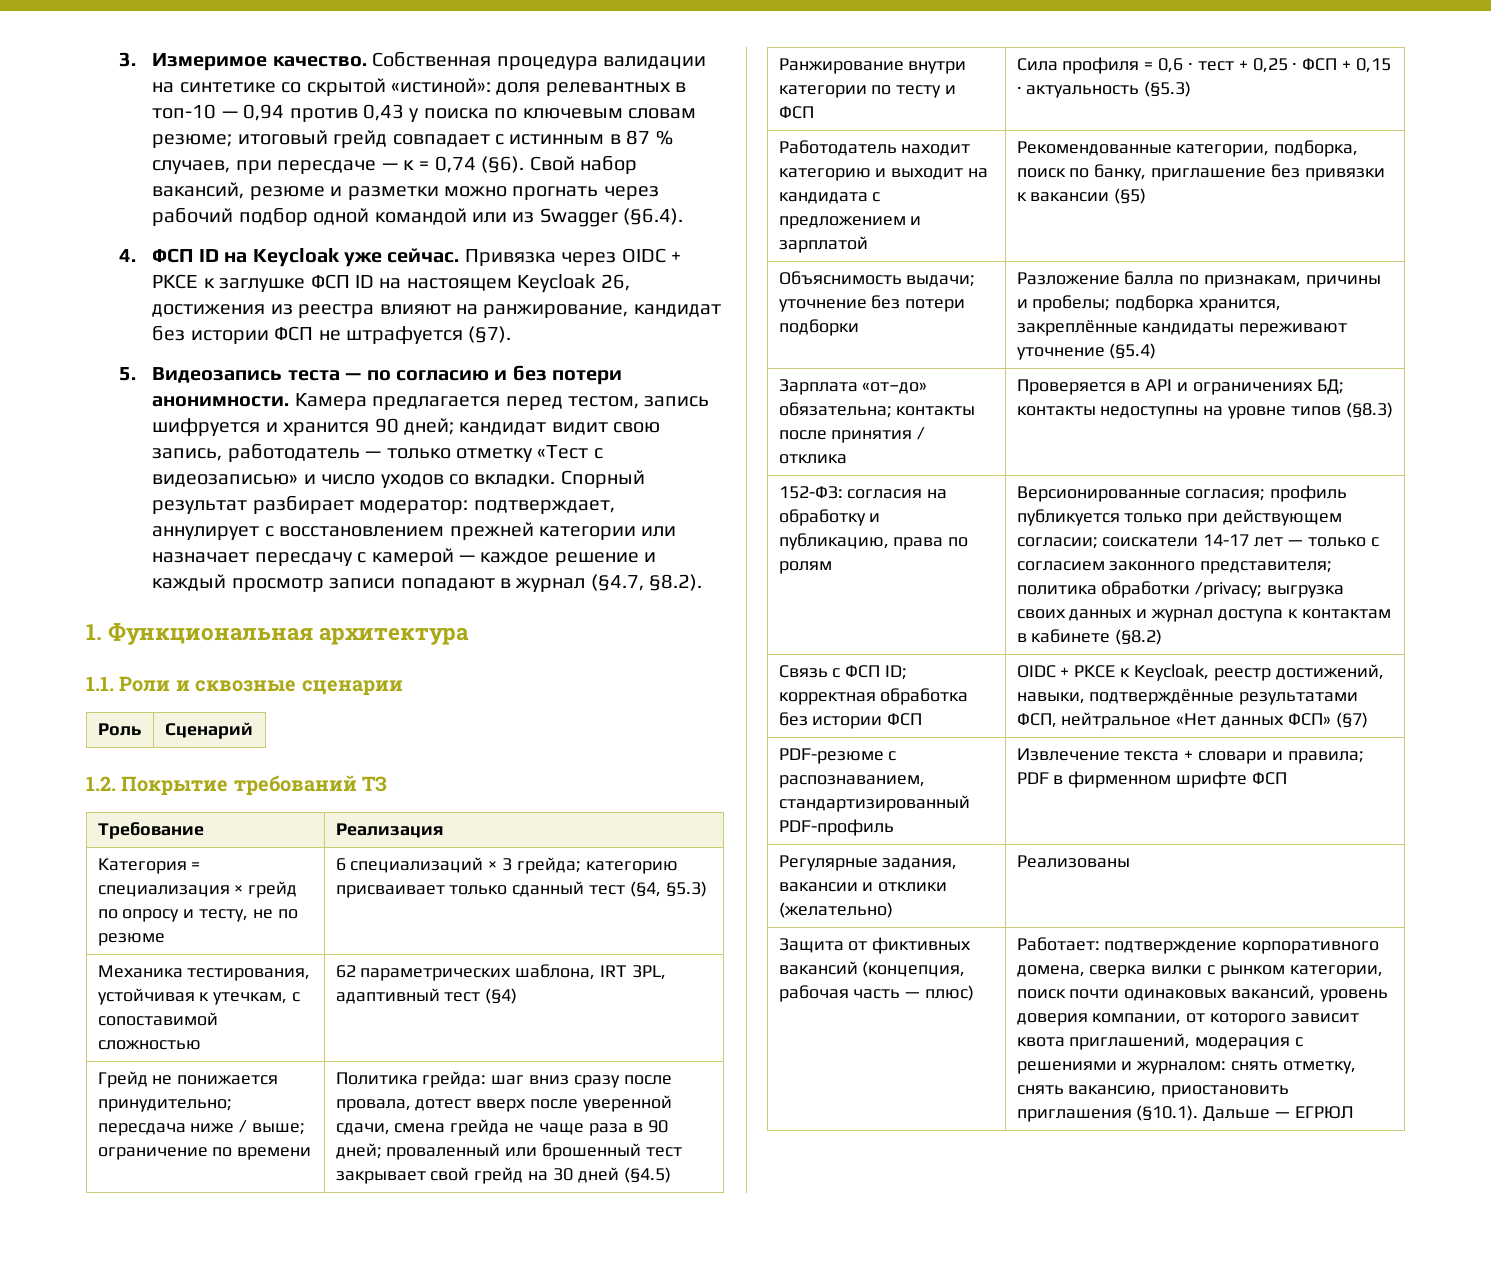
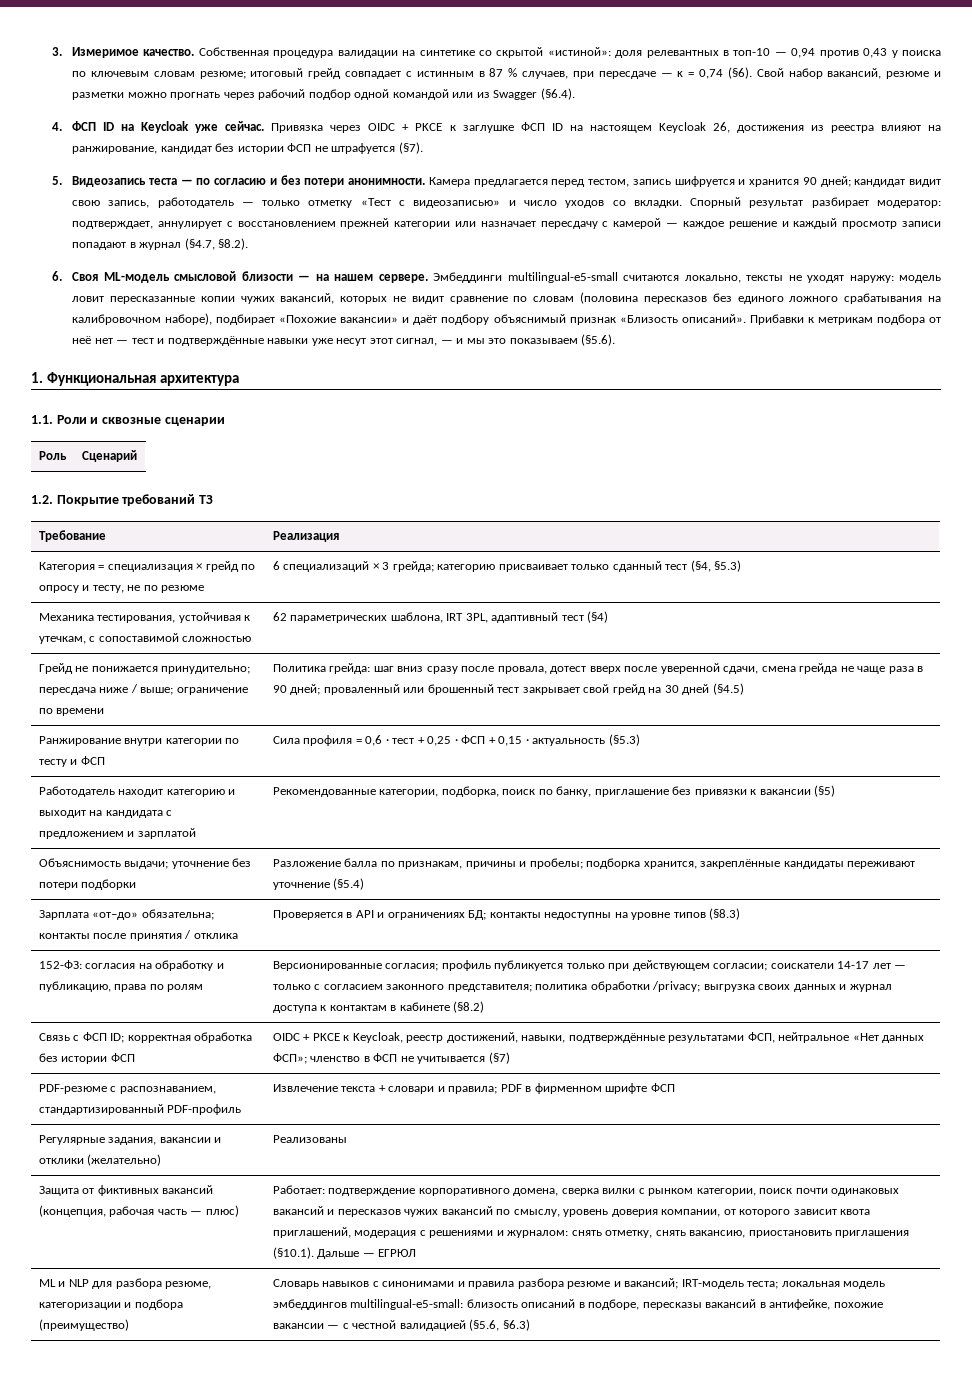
(703, 582) none -> [51,271,941,283] [72,292,942,304] [72,313,941,325] [72,334,616,346] // 6. Своя ML-модель смысловой близости — на нашем сервере. Эмбеддинги multilingual-e5-small считаются локально, тексты не уходят наружу: модель ловит пересказанные копии чужих вакансий, которых не видит сравнение по словам (половина пересказов без единого ложного срабатывания на калибровочном наборе), подбирает «Похожие вакансии» и даёт подбору объяснимый признак «Близость описаний». Прибавки к метрикам подбора от неё нет — тест и подтверждённые навыки уже несут этот сигнал, — и мы это показываем (§5.6).
[1287,713,1331,726] ФСП» -> [272,1053,486,1064] ФСП»; членство в ФСП не учитывается
[1231,985,1316,1001] вакансий, -> [272,1206,560,1217] вакансий и пересказов чужих вакансий по смыслу,
(1354, 1112) none -> [38,1278,212,1289] [38,1299,183,1310] [38,1319,129,1331] [272,1278,886,1289] [272,1299,883,1310] [272,1319,530,1331] // ML и NLP для разбора резюме, категоризации и подбора (преимущество) | Словарь навыков с синонимами и правила разбора резюме и вакансий; IRT-модель теста; локальная модель эмбеддингов multilingual-e5-small: близость описаний в подборе, пересказы вакансий в антифейке, похожие вакансии — с честной валидацией (§5.6, §6.3)

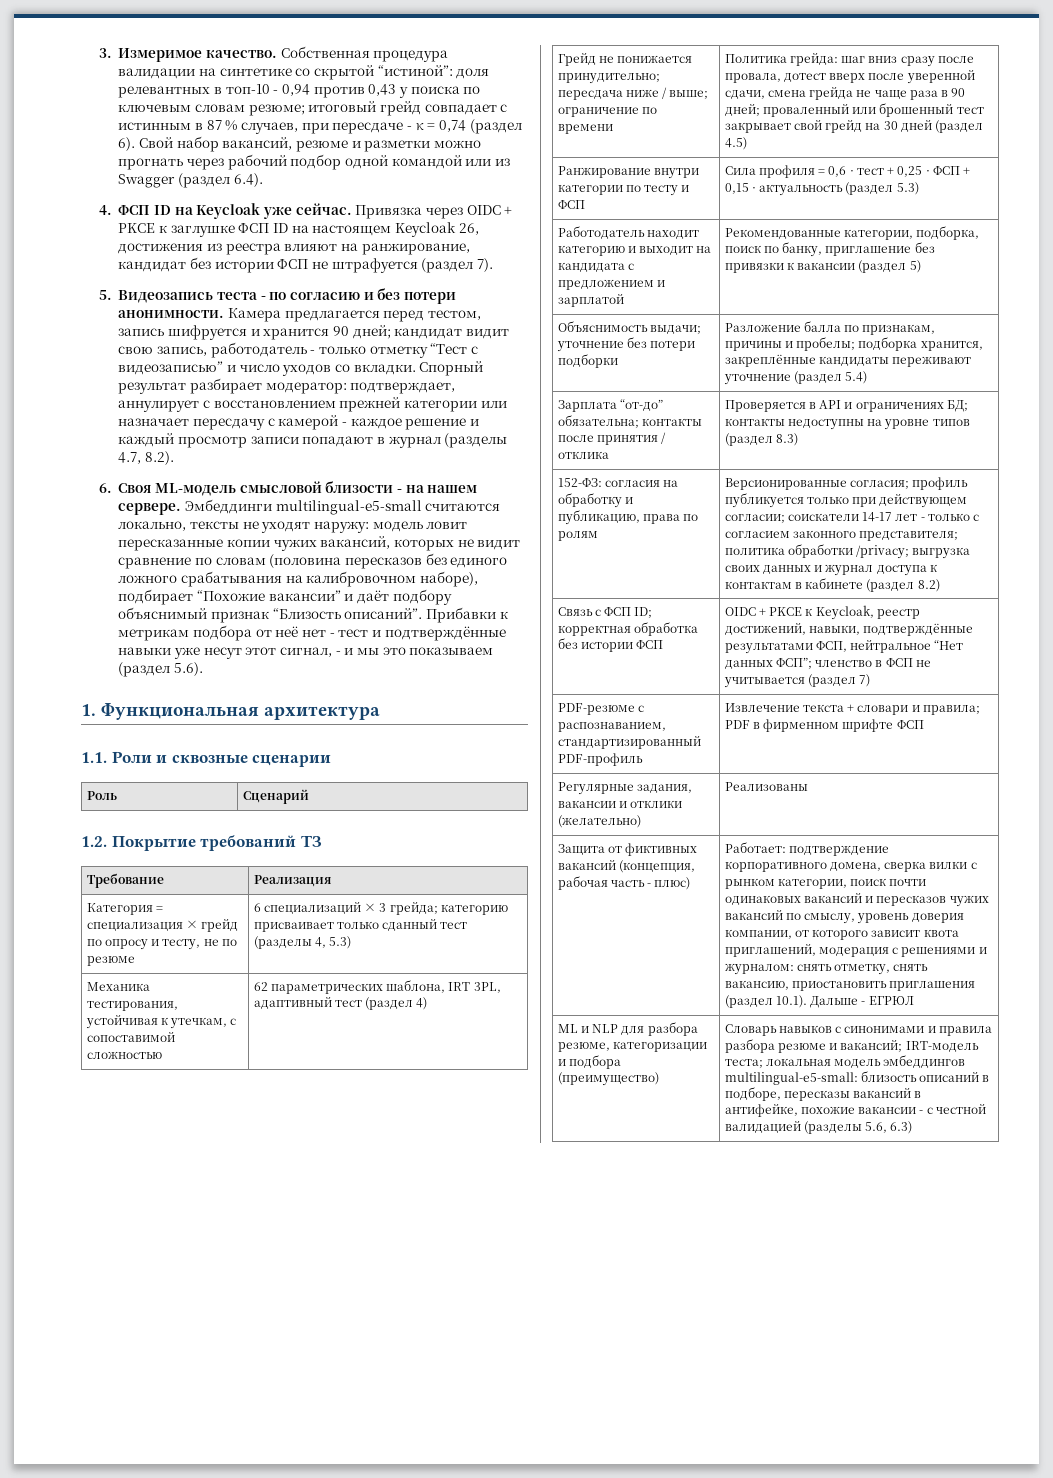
[547,47,611,56] «истиной»: -> [377,65,453,76] “истиной”:
[774,52,787,56] — -> [273,90,279,94] -
[660,73,673,77] — -> [406,126,412,130] -
[727,67,752,79] (§6). -> [469,119,522,134] [118,137,136,151] (раздел 6).
[540,88,575,100] (§6.4). -> [178,173,263,188] (раздел 6.4).
[398,142,423,154] (§7). -> [421,258,493,273] (раздел 7).
[180,179,193,185] — -> [260,296,266,300] -
[241,202,254,206] — -> [310,350,316,354] -
[360,198,501,208] «Тест с видеозаписью» -> [430,343,478,354] [118,361,224,375] “Тест с видеозаписью”
[666,223,679,227] — -> [342,422,348,426] -
[184,238,249,250] (§4.7, §8.2). -> [444,433,508,448] [118,451,175,465] (разделы 4.7, 8.2).
[298,275,311,281] — -> [397,489,403,493] -
[279,315,399,323] «Похожие вакансии» -> [197,590,341,601] “Похожие вакансии”
[619,314,746,323] «Близость описаний». -> [272,608,423,619] “Близость описаний”.
[116,340,129,344] — -> [329,633,335,637] -
[440,340,453,344] — -> [335,651,341,655] -
[581,334,616,346] (§5.6). -> [118,662,204,677] (раздел 5.6).
[690,560,742,572] (§4, §5.3) -> [253,936,352,949] (разделы 4, 5.3)
[587,611,609,623] (§4) -> [365,997,428,1010] (раздел 4)
[712,683,744,695] (§4.5) -> [935,120,984,133] [724,137,747,150] (раздел 4.5)
[608,734,640,746] (§5.3) -> [845,182,919,195] (раздел 5.3)
[814,785,836,797] (§5) -> [858,260,921,273] (раздел 5)
[333,878,365,890] (§5.4) -> [793,371,868,384] (раздел 5.4)
[92,912,139,920] «от–до» -> [619,399,663,411] “от-до”
[709,908,741,920] (§8.3) -> [724,433,798,446] (раздел 8.3)
[894,965,907,969] — -> [920,517,925,521] -
[453,1001,485,1013] (§8.2) -> [866,579,940,592] (раздел 8.2)
[852,1033,925,1043] [272,1053,307,1064] «Нет данных ФСП»; -> [934,640,964,650] [724,657,812,670] “Нет данных ФСП”;
[488,1052,510,1064] (§7) -> [807,674,871,687] (раздел 7)
[190,1211,203,1215] — -> [647,883,652,887] -
[272,1247,375,1259] (§10.1). Дальше — -> [724,995,866,1008] (раздел 10.1). Дальше -
[327,1325,340,1329] — -> [919,1110,924,1114] -
[469,1319,530,1331] (§5.6, §6.3) -> [803,1121,913,1134] (разделы 5.6, 6.3)

